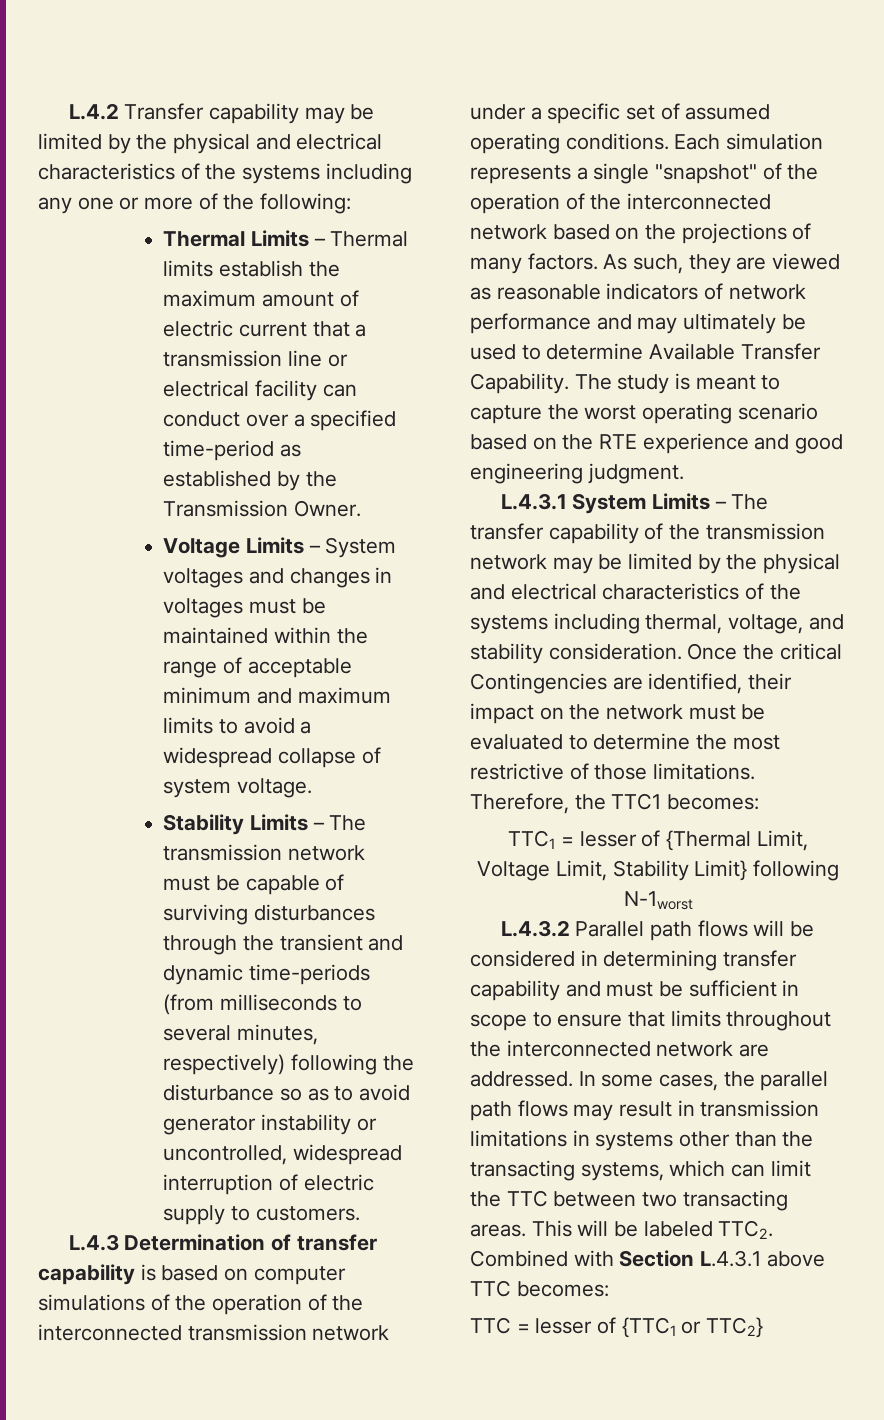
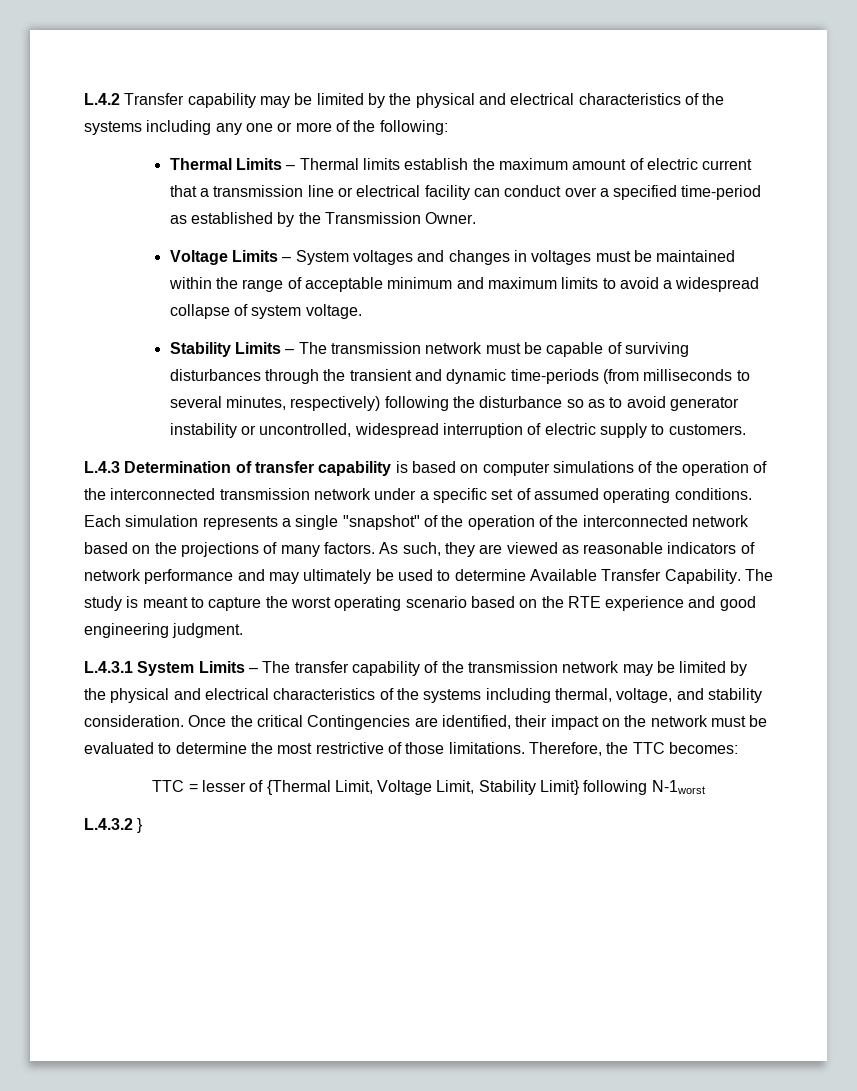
[611,793,760,810] [508,830,556,849] TTC1 becomes: // TTC1 -> [632,742,738,754] [152,780,185,792] TTC becomes: // TTC
[575,920,815,941] [470,950,798,971] [470,980,800,1001] [470,1010,832,1031] [470,1040,770,1057] [470,1071,829,1091] [470,1100,820,1121] [470,1130,814,1151] [470,1160,811,1181] [470,1190,788,1211] [470,1220,774,1239] [470,1250,825,1267] [470,1280,609,1297] [470,1317,764,1338] Parallel path flows will be considered in determining transfer capability and must be sufficient in scope to ensure that limits throughout the interconnected network are addressed. In some cases, the parallel path flows may result in transmission limitations in systems other than the transacting systems, which can limit the TTC between two transacting areas. This will be labeled TTC2. Combined with Section L.4.3.1 above TTC becomes: // TTC = lesser of {TTC1 or TTC2} -> [137,818,144,833] }

